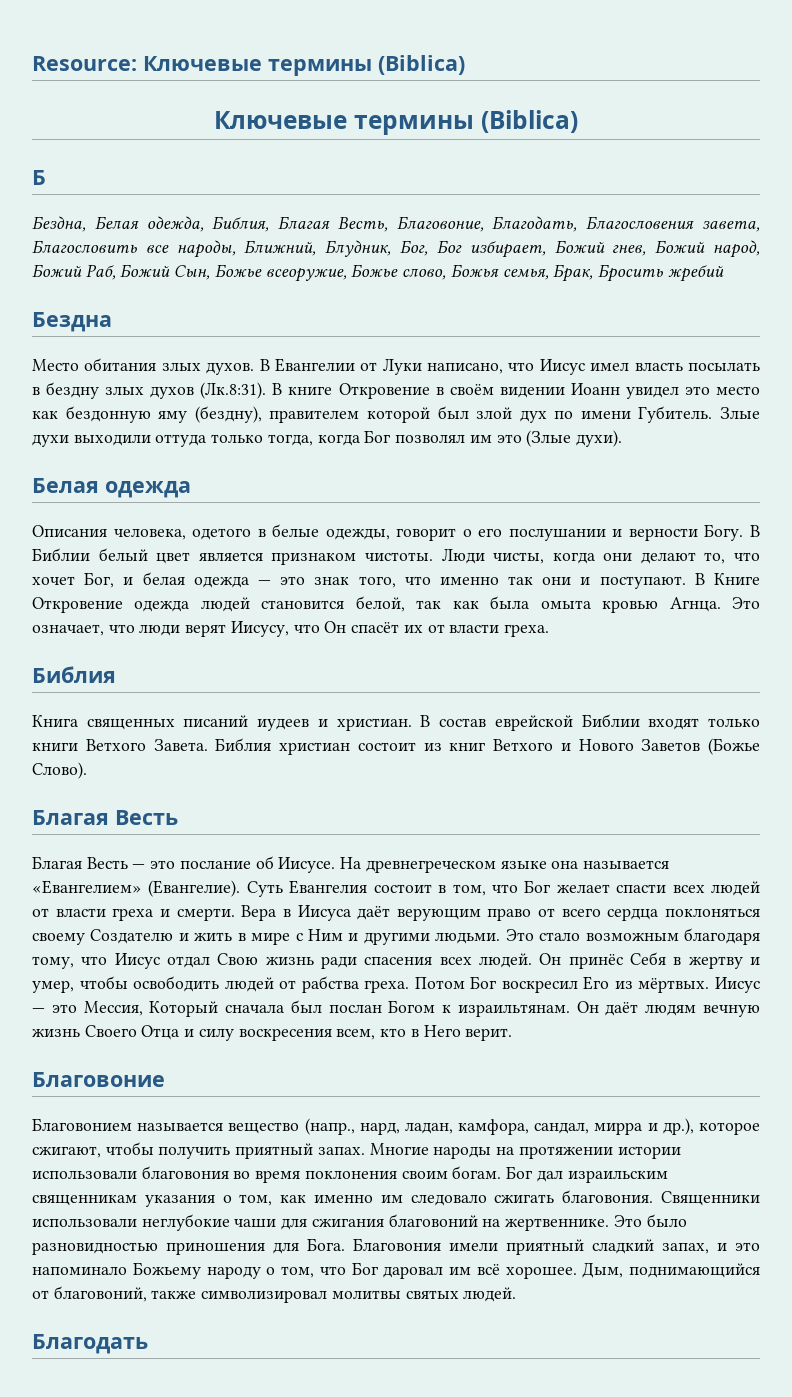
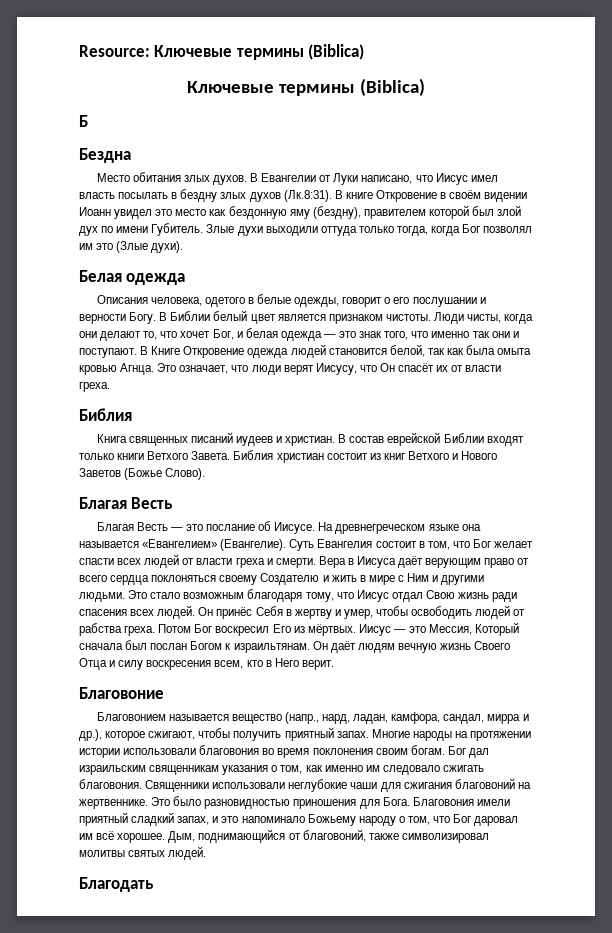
[32,216,760,232] [32,240,761,258] [32,264,724,282] // Бездна, Белая одежда, Библия, Благая Весть, Благовоние, Благодать, Благословения завета, Благословить все народы, Ближний, Блудник, Бог, Бог избирает, Божий гнев, Божий народ, Божий Раб, Божий Сын, Божье всеоружие, Божье слово, Божья семья, Брак, Бросить жребий -> (88, 121) none

